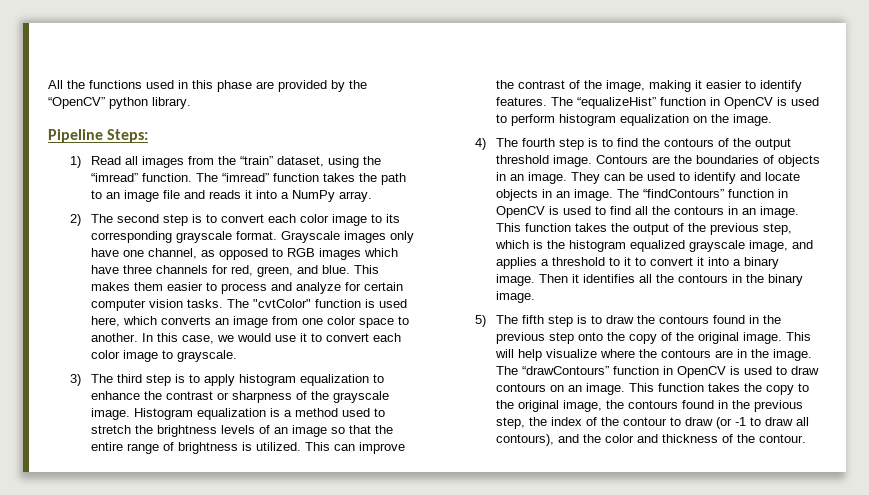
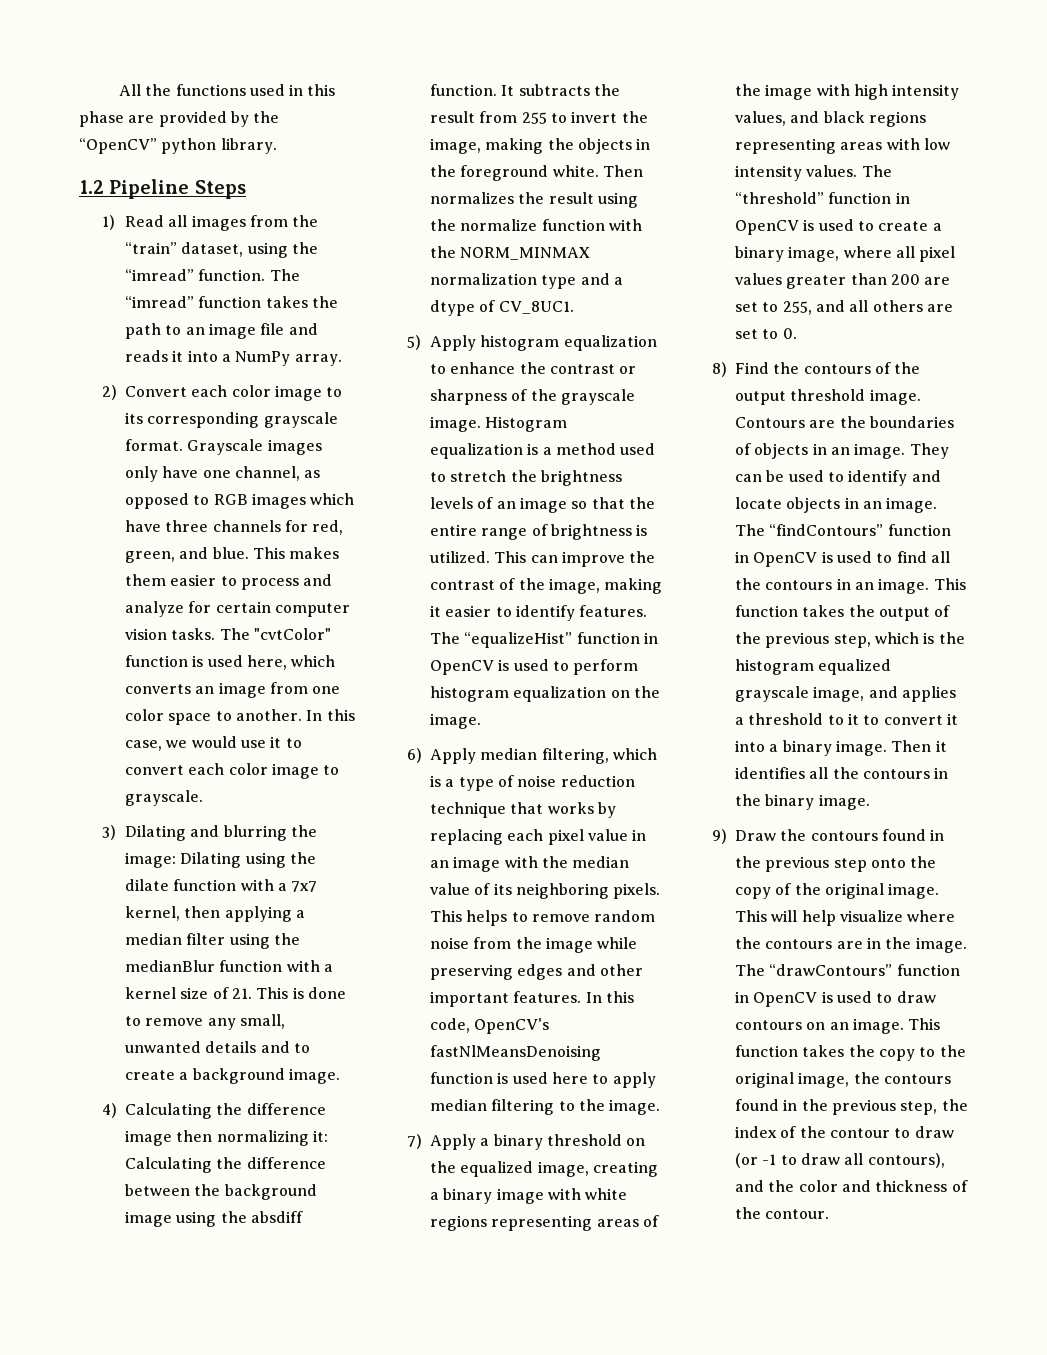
[48,129,149,143] Pipeline Steps: -> [79,179,246,199] 1.2 Pipeline Steps
[91,214,265,226] The second step is to convert -> [125,386,188,397] Convert
[91,374,236,386] The third step is to apply -> [125,825,318,841] [125,852,317,868] [125,879,318,892] [125,906,306,922] [125,933,301,949] [125,960,334,972] [125,987,346,999] [125,1014,286,1030] [125,1041,311,1053] [125,1068,341,1084] [102,1103,326,1119] [125,1130,329,1146] [125,1157,326,1173] [125,1184,317,1200] [125,1211,304,1227] [430,84,621,96] [430,111,648,124] [430,138,651,154] [430,165,644,181] [430,192,639,208] [430,219,643,231] [430,246,591,260] [430,273,624,289] [430,300,574,316] [407,335,477,351] Dilating and blurring the image: Dilating using the dilate function with a 7x7 kernel, then applying a median filter using the medianBlur function with a kernel size of 21. This is done to remove any small, unwanted details and to create a background image. // 4) Calculating the difference image then normalizing it: Calculating the difference between the background image using the absdiff function. It subtracts the result from 255 to invert the image, making the objects in the foreground white. Then normalizes the result using the normalize function with the NORM_MINMAX normalization type and a dtype of CV_8UC1. // 5) Apply
[474,138,639,150] 4) The fourth step is to find -> [407,748,658,764] [430,775,635,791] [430,802,617,818] [430,829,647,845] [430,856,630,872] [430,883,661,899] [430,910,656,926] [430,937,638,953] [430,964,644,980] [430,991,635,1007] [430,1018,550,1034] [430,1045,602,1061] [430,1072,656,1088] [430,1099,661,1115] [407,1134,646,1150] [430,1161,659,1177] [430,1188,628,1204] [430,1215,660,1231] [735,84,960,100] [735,111,927,127] [735,138,951,154] [735,165,892,181] [735,192,910,204] [735,219,942,235] [735,246,956,262] [735,273,951,289] [735,300,953,315] [735,328,797,339] [712,362,770,377] 6) Apply median filtering, which is a type of noise reduction technique that works by replacing each pixel value in an image with the median value of its neighboring pixels. This helps to remove random noise from the image while preserving edges and other important features. In this code, OpenCV's fastNlMeansDenoising function is used here to apply median filtering to the image. // 7) Apply a binary threshold on the equalized image, creating a binary image with white regions representing areas of the image with high intensity values, and black regions representing areas with low intensity values. The “threshold” function in OpenCV is used to create a binary image, where all pixel values greater than 200 are set to 255, and all others are set to 0. // 8) Find
[474,315,635,327] 5) The fifth step is to draw -> [712,829,777,844] 9) Draw

